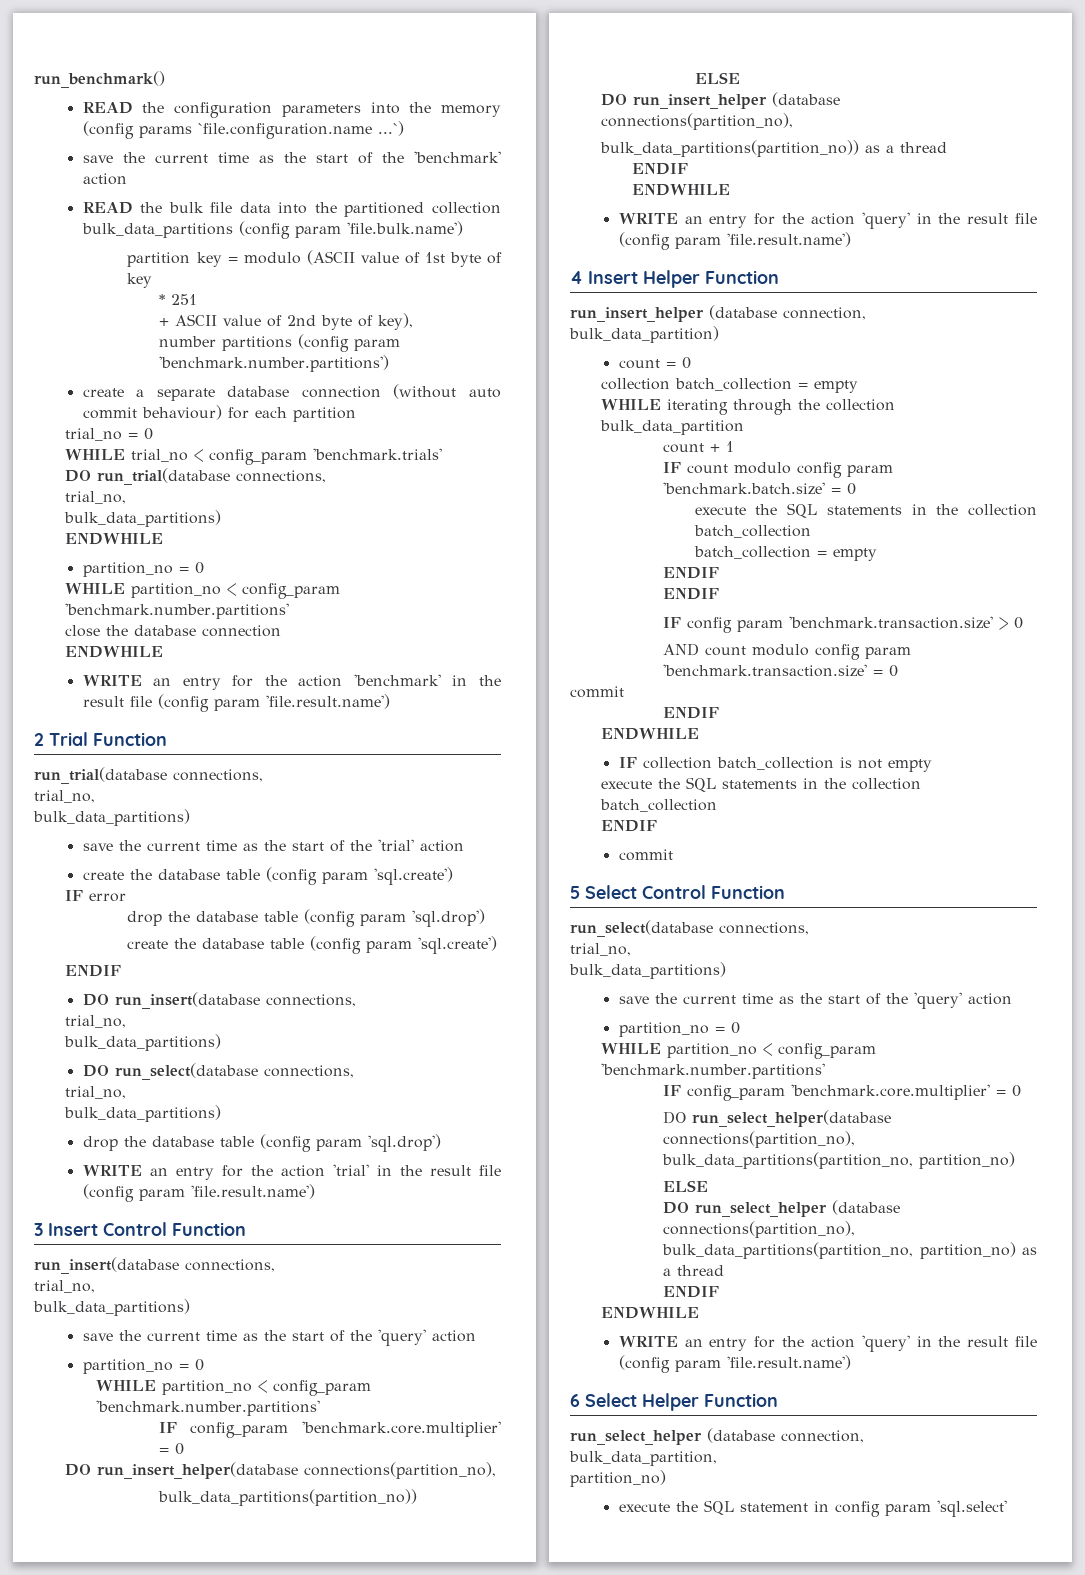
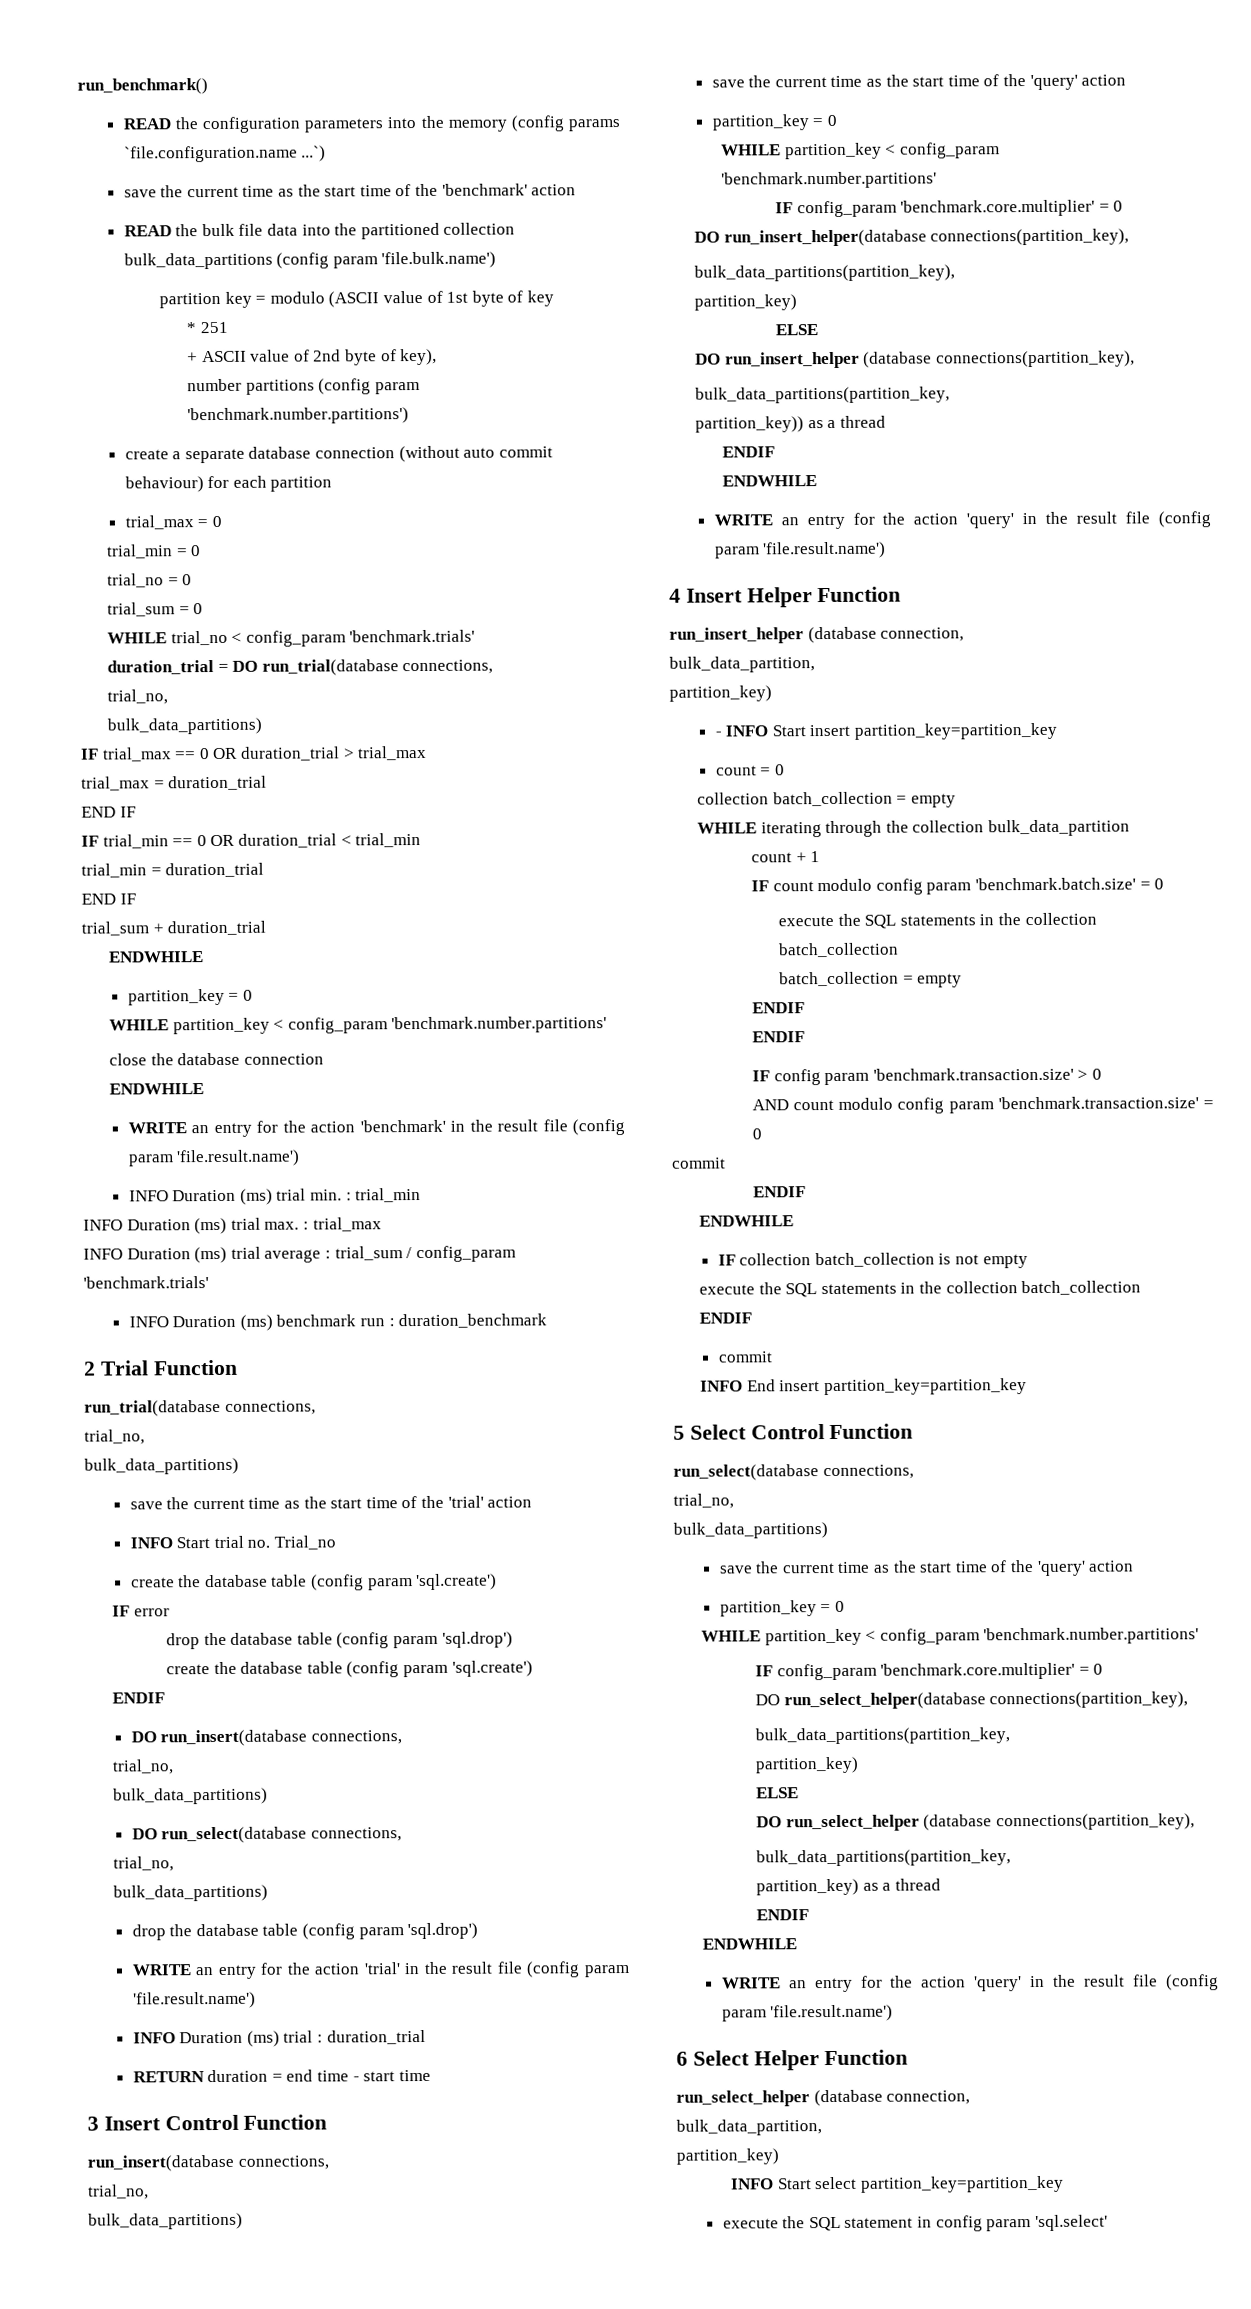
(348, 158) none -> [359,185,392,197] time
(356, 414) none -> [124,515,222,530] [106,544,202,559] // trial_max = 0 // trial_min = 0
(154, 434) none -> [106,602,204,617] // trial_sum = 0
(443, 454) none -> [106,660,229,675] duration_trial =
[65,533,164,545] [82,562,204,577] [65,583,222,598] // ENDWHILE // partition_no = 0 // WHILE partition_no -> [81,745,428,762] [81,775,268,791] [81,806,136,818] [81,832,422,849] [81,862,265,878] [81,893,136,905] [81,920,267,936] [108,951,204,963] [127,988,253,1006] [108,1017,270,1035] // IF trial_max == 0 OR duration_trial > trial_max // trial_max = duration_trial // END IF // IF trial_min == 0 OR duration_trial < trial_min // trial_min = duration_trial // END IF // trial_sum + duration_trial // ENDWHILE // partition_key = 0 // WHILE partition_key
(390, 701) none -> [128,1187,422,1205] [83,1217,382,1235] [83,1245,516,1264] [83,1276,209,1289] [128,1313,548,1331] // INFO Duration (ms) trial min. : trial_min // INFO Duration (ms) trial max. : trial_max // INFO Duration (ms) trial average : trial_sum / config_param 'benchmark.trials' // INFO Duration (ms) benchmark run : duration_benchmark
(324, 846) none -> [365,1497,398,1509] time
(464, 846) none -> [129,1535,337,1550] // INFO Start trial no. Trial_no
(315, 1191) none -> [132,2029,426,2047] [132,2069,431,2083] // INFO Duration (ms) trial : duration_trial // RETURN duration = end time - start time
[329,1329,476,1346] [82,1359,204,1374] [96,1380,253,1395] of the 'query' action // partition_no = 0 // WHILE partition_no -> [947,74,1127,91] [711,114,837,131] [720,142,882,160] time of the 'query' action // partition_key = 0 // WHILE partition_key
[304,1462,497,1479] [157,1489,417,1506] connections(partition_no), // bulk_data_partitions(partition_no)) -> [930,228,1130,246] [693,264,955,282] [693,294,797,311] connections(partition_key), // bulk_data_partitions(partition_key), // partition_key)
[601,113,794,130] [600,140,860,157] connections(partition_no), // bulk_data_partitions(partition_no)) -> [935,350,1135,368] [694,386,950,404] [694,416,804,433] connections(partition_key), // bulk_data_partitions(partition_key, // partition_key))
[569,326,719,343] bulk_data_partition) -> [669,656,815,673] [669,685,772,702] [714,722,1058,740] bulk_data_partition, // partition_key) // - INFO Start insert partition_key=partition_key
(673, 855) none -> [699,1378,1027,1396] // INFO End insert partition_key=partition_key
[865,992,1012,1009] [618,1022,740,1037] [601,1043,758,1058] of the 'query' action // partition_no = 0 // WHILE partition_no -> [954,1560,1135,1576] [719,1600,845,1617] [700,1628,862,1646] time of the 'query' action // partition_key = 0 // WHILE partition_key
[663,1131,856,1148] [662,1152,1016,1169] connections(partition_no), bulk_data_partitions(partition_no, partition_no) -> [989,1691,1189,1709] [754,1727,1010,1745] [754,1756,859,1774] connections(partition_key), // bulk_data_partitions(partition_key, // partition_key)
[663,1221,856,1238] [662,1242,1016,1259] connections(partition_no), bulk_data_partitions(partition_no, partition_no) -> [995,1813,1195,1831] [755,1849,1011,1867] [755,1878,859,1896] connections(partition_key), // bulk_data_partitions(partition_key, // partition_key)
[570,1470,666,1487] partition_no) -> [676,2148,779,2165] [730,2175,1064,2193] partition_key) // INFO Start select partition_key=partition_key

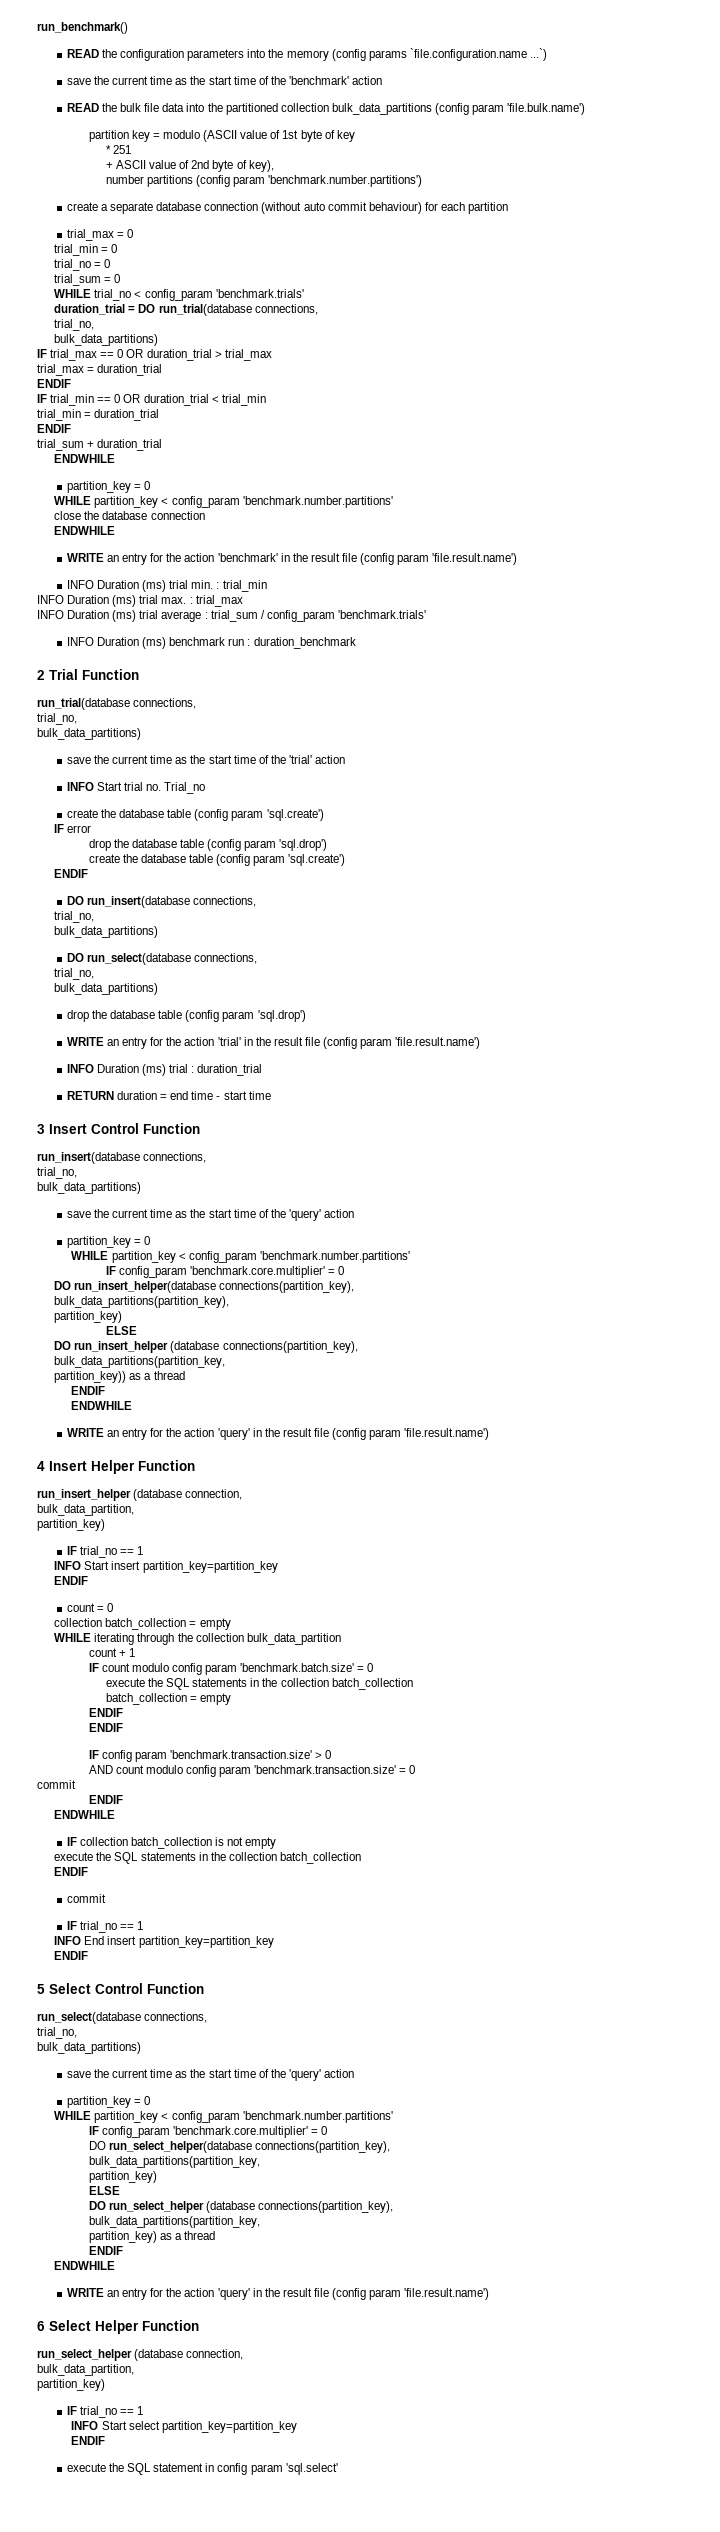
[81,806,136,818] END IF -> [37,379,71,388] ENDIF
[81,893,136,905] END IF -> [37,424,71,433] ENDIF
[714,731,722,737] - -> [66,1546,144,1558] IF trial_no == 1 //
(1058, 731) none -> [54,1576,89,1585] // ENDIF
(773, 1357) none -> [66,1921,144,1933] // IF trial_no == 1
(1027, 1387) none -> [54,1951,89,1960] // ENDIF
(779, 2156) none -> [66,2406,144,2418] // IF trial_no == 1
(1064, 2184) none -> [71,2436,106,2445] // ENDIF

